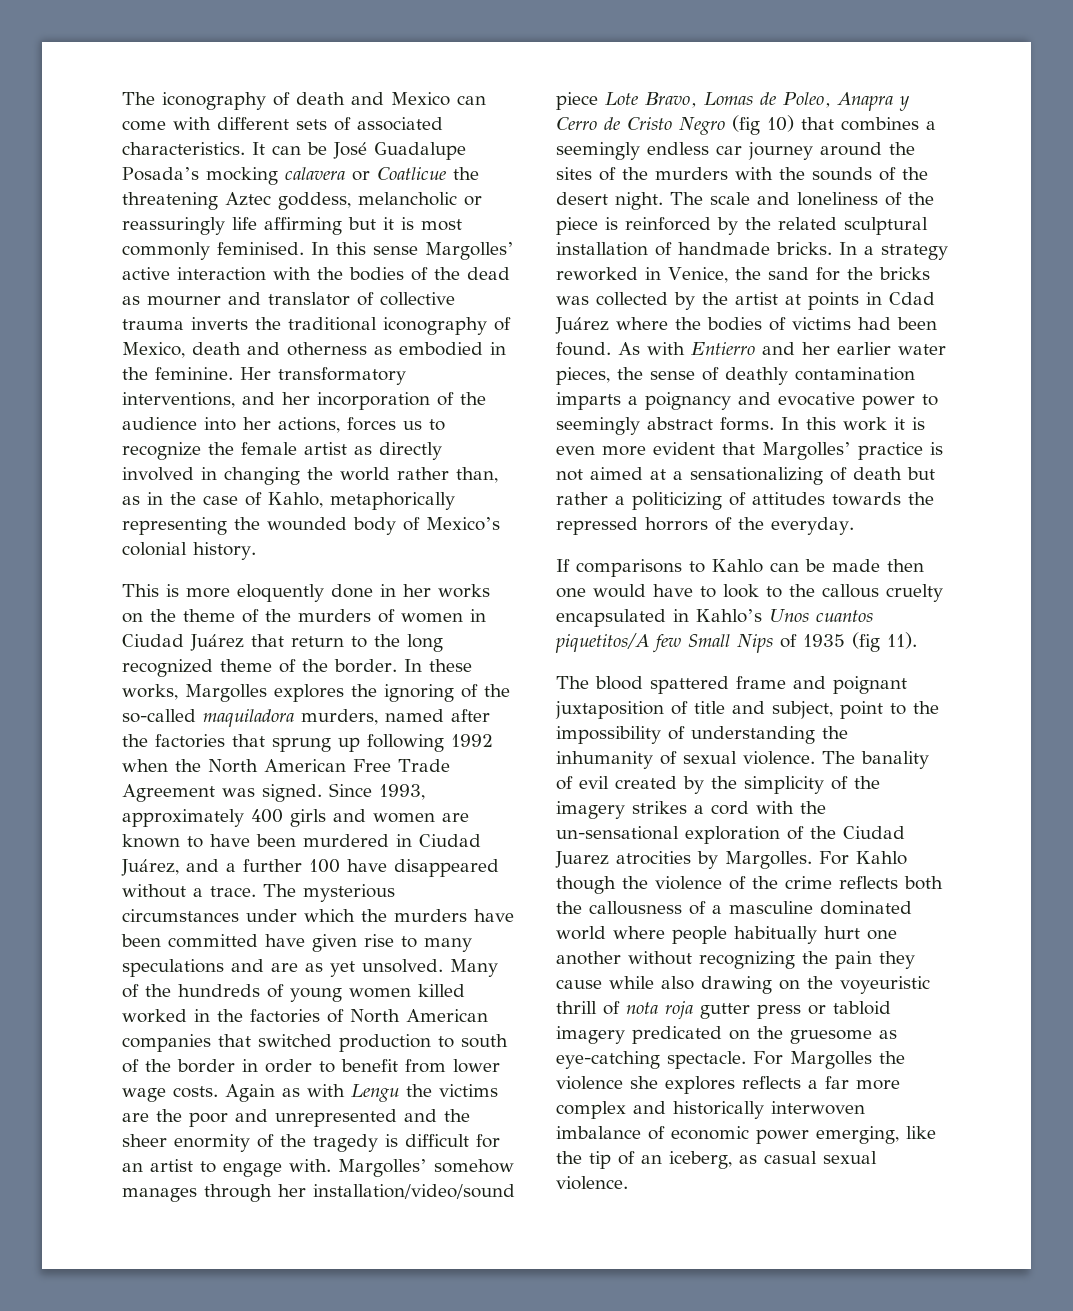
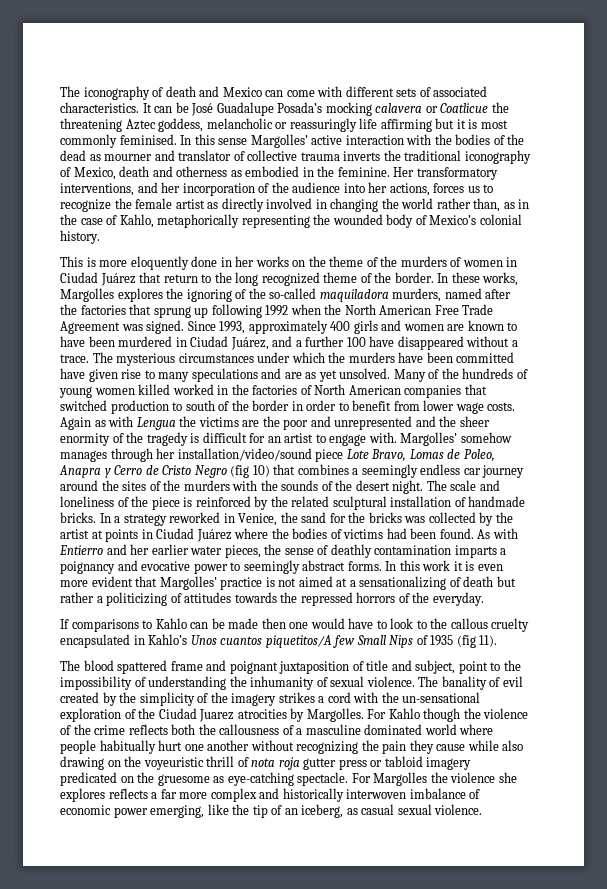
[351,1084,399,1102] Lengu -> [136,417,176,430] Lengua
[889,292,935,305] Cdad -> [156,528,195,539] Ciudad

